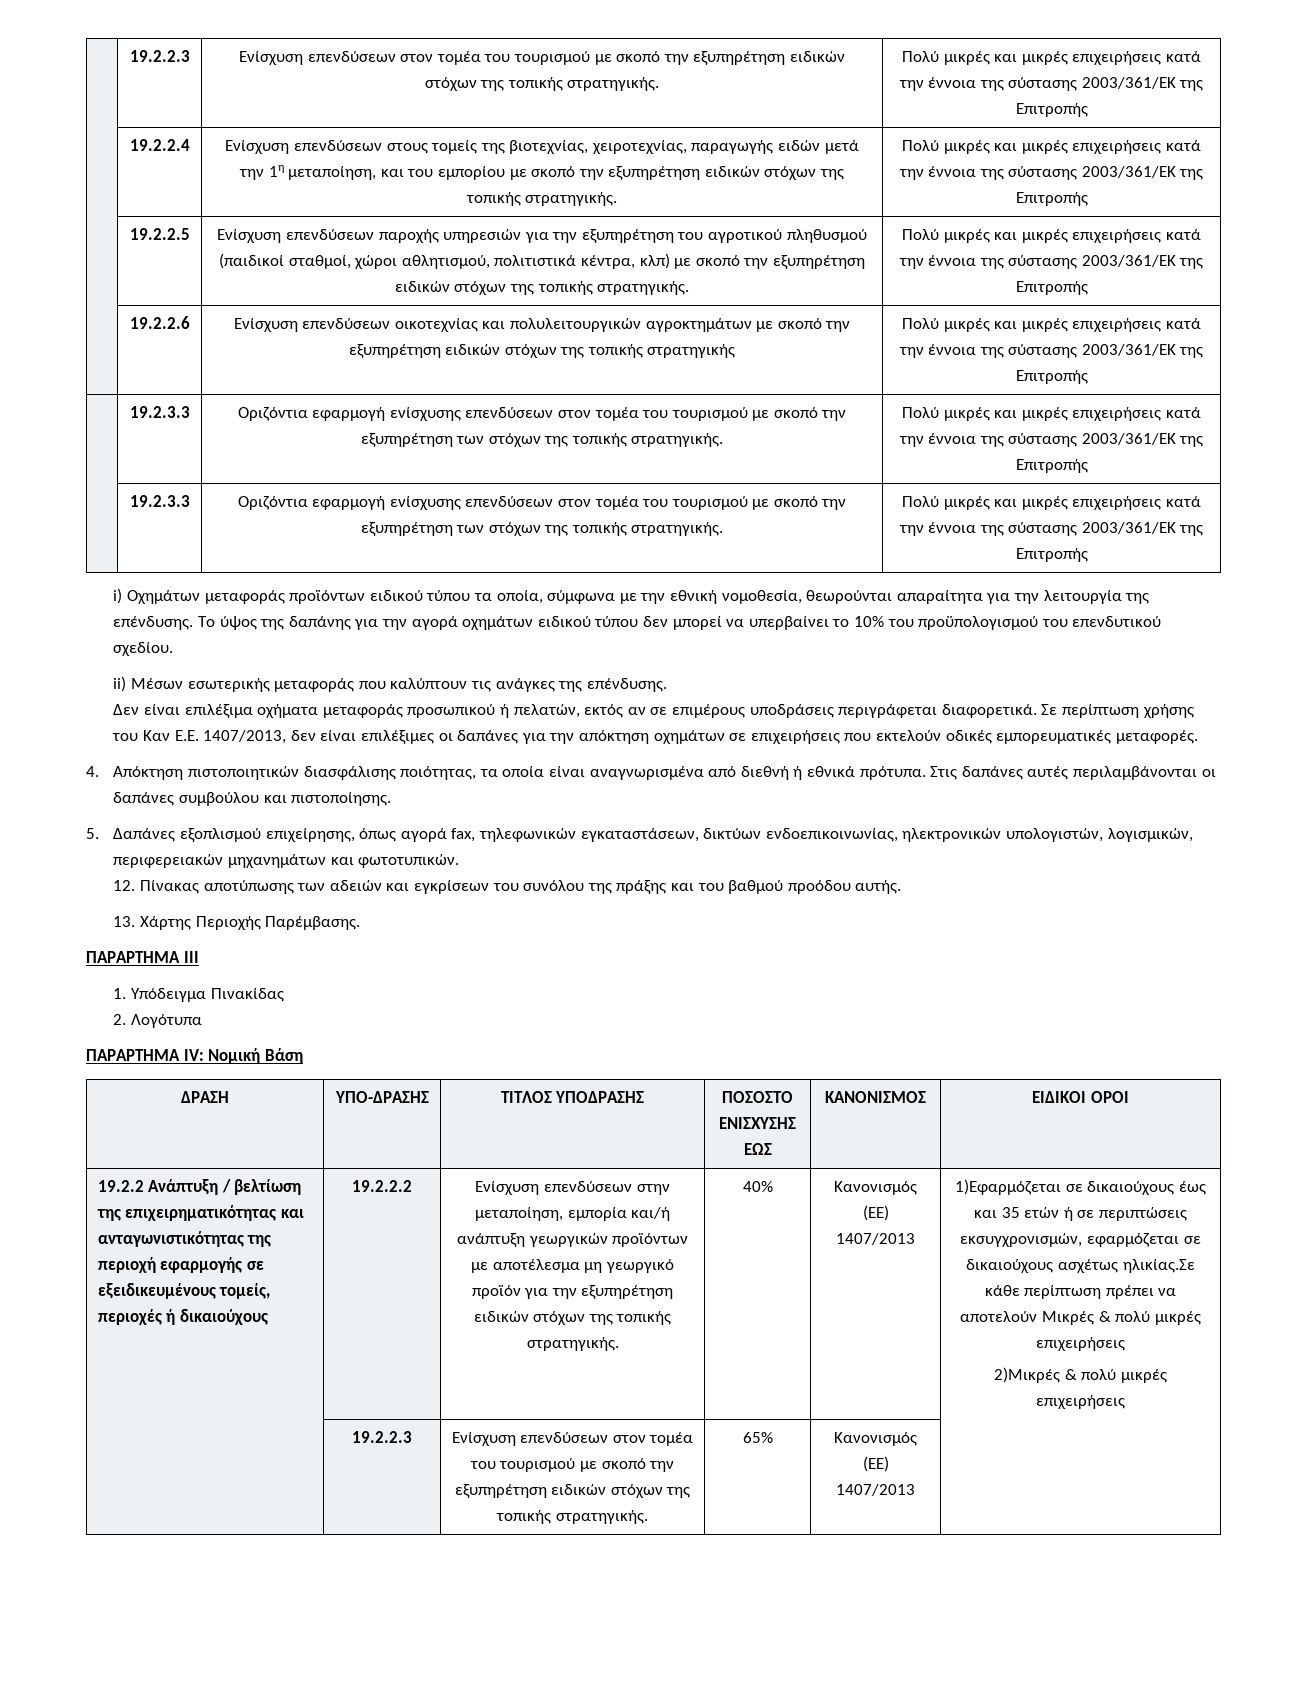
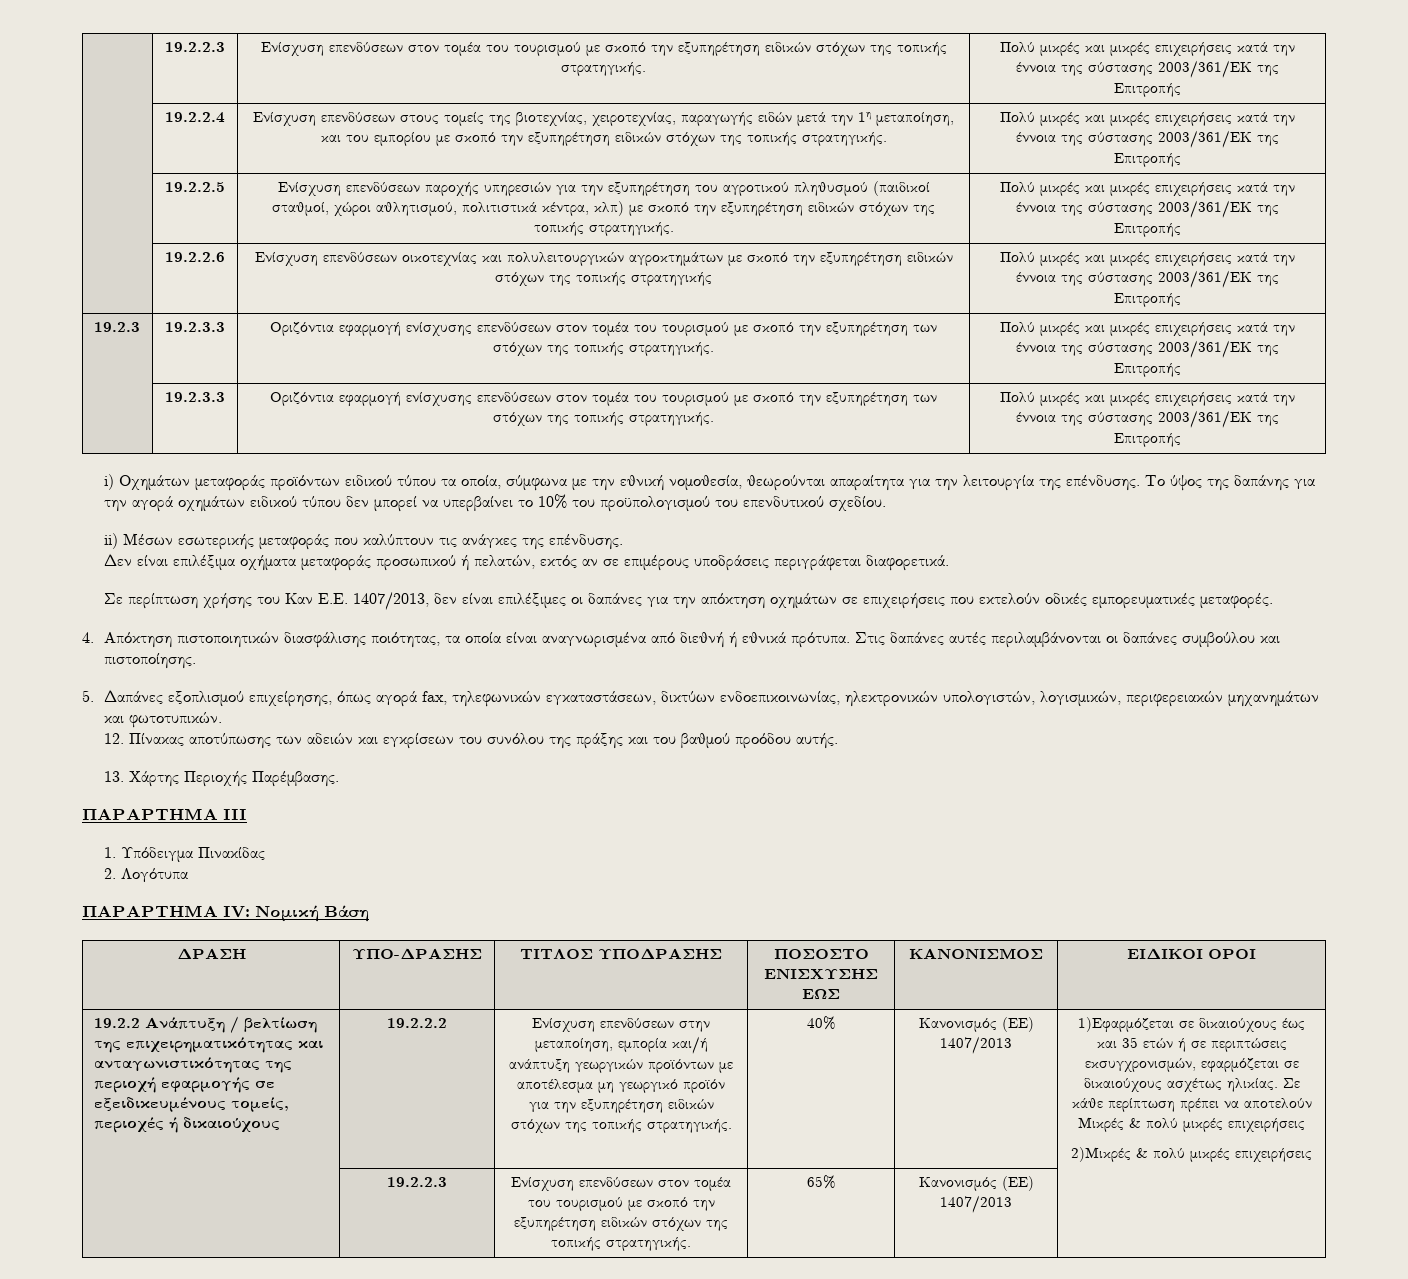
(1088, 377) none -> [93,322,140,332] 19.2.3
(1037, 711) none -> (950, 563) //
[1122,1259,1195,1273] ηλικίας.Σε -> [1226,1078,1300,1092] ηλικίας. Σε

